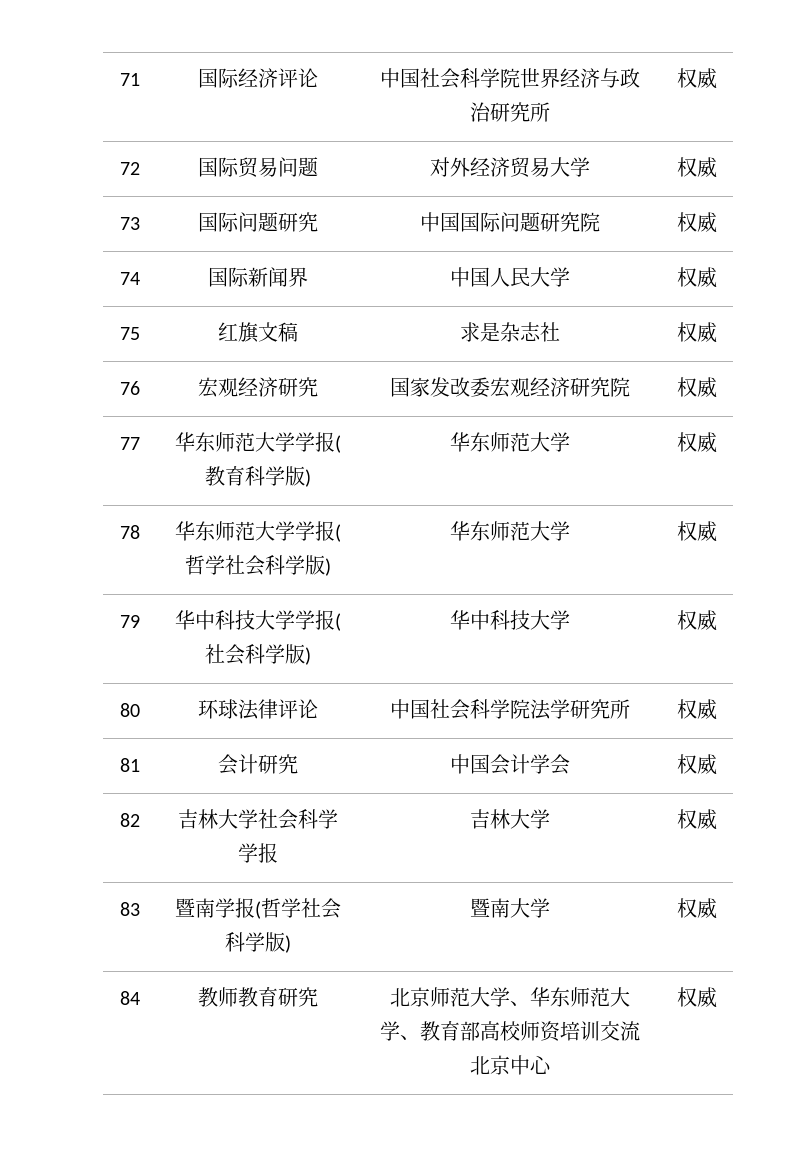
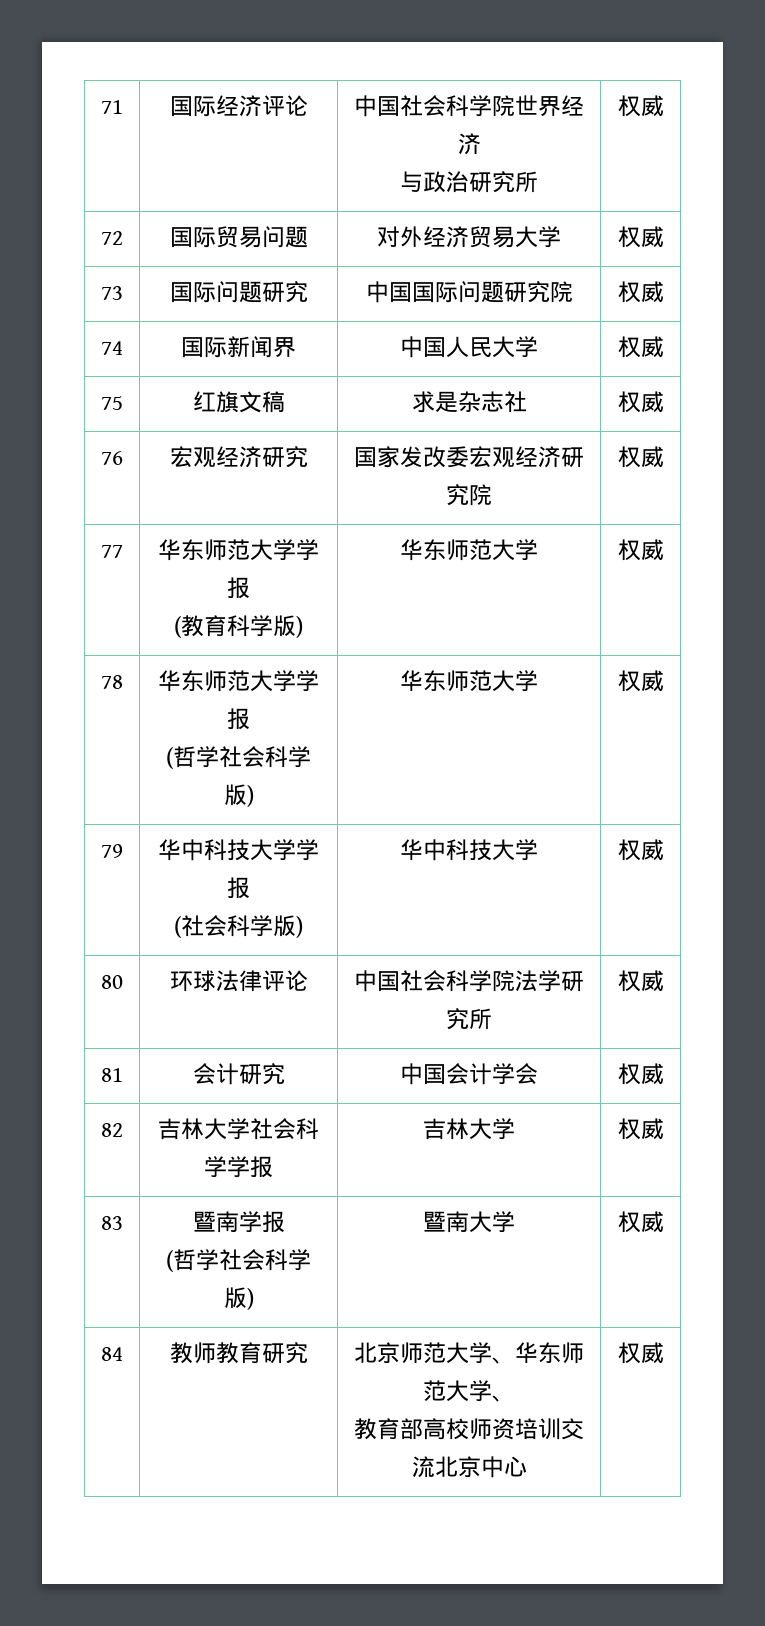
(600, 78) none -> (481, 144) //
(335, 442) none -> (250, 588) //
(335, 531) none -> (250, 719) //
(335, 620) none -> (250, 888) //
(255, 908) none -> (285, 1222) //
(420, 1037) none -> (515, 1398) //

